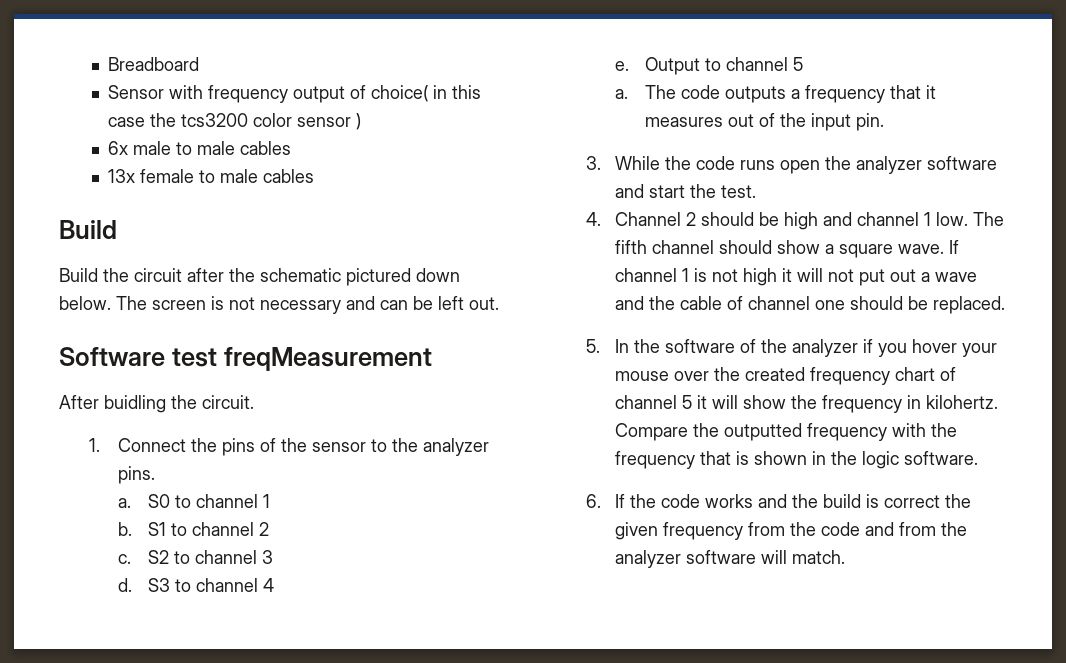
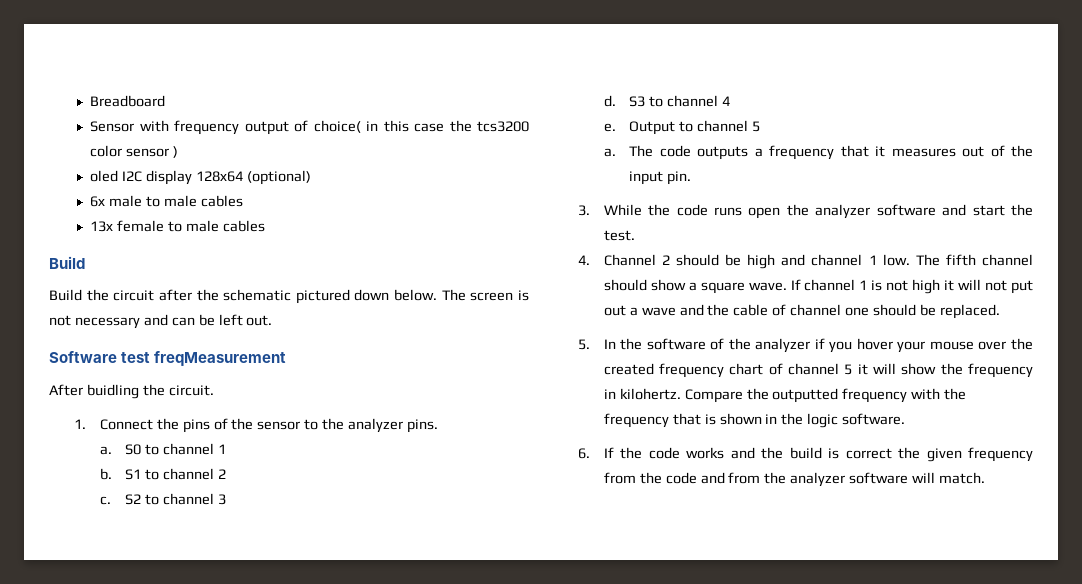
(362, 121) none -> [90,170,311,185] // oled I2C display 128x64 (optional)

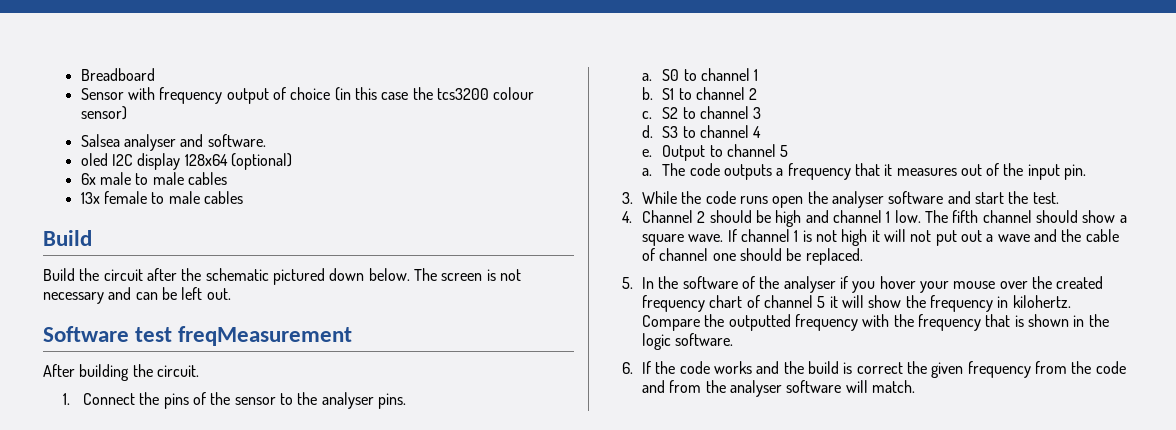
[313,120,379,133] choice( in -> [290,87,351,101] choice (in
[90,145,179,158] color sensor ) -> [493,87,535,100] [80,106,127,120] [80,134,266,151] colour sensor) // Salsea analyser and software.
[86,384,139,399] buidling -> [79,364,130,381] building
[348,418,404,433] analyzer -> [321,392,374,409] analyser
[815,204,871,219] analyzer -> [832,191,885,208] analyser
[755,338,811,353] analyzer -> [783,276,836,293] analyser
[790,472,846,487] analyzer -> [730,380,783,397] analyser

